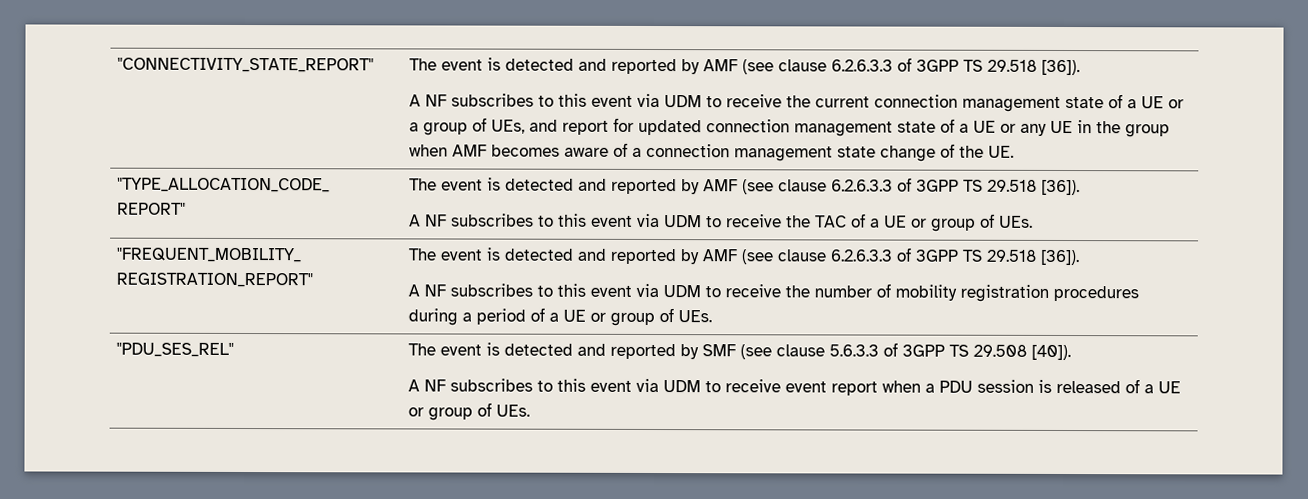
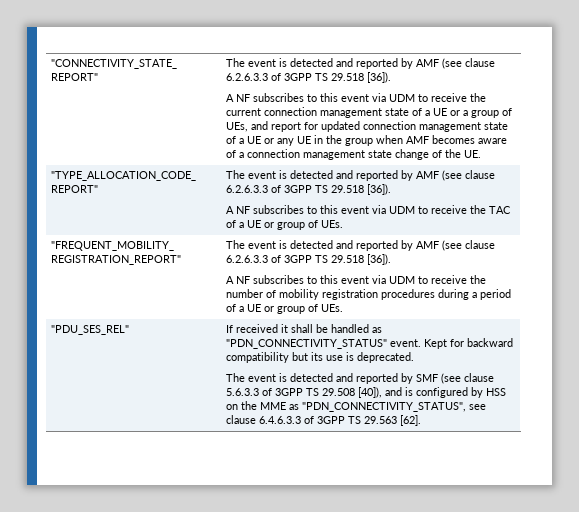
(235, 349) none -> [226,324,383,333] [226,338,514,349] [226,352,415,363] If received it shall be handled as "PDN_CONNECTIVITY_STATUS" event. Kept for backward compatibility but its use is deprecated. //
[1031,344,1072,361] [408,378,1182,396] [408,402,531,421] [40]). // A NF subscribes to this event via UDM to receive event report when a PDU session is released of a UE or group of UEs. -> [358,387,507,398] [226,401,487,412] [226,415,422,426] [40]), and is configured by HSS on the MME as "PDN_CONNECTIVITY_STATUS", see clause 6.4.6.3.3 of 3GPP TS 29.563 [62].

